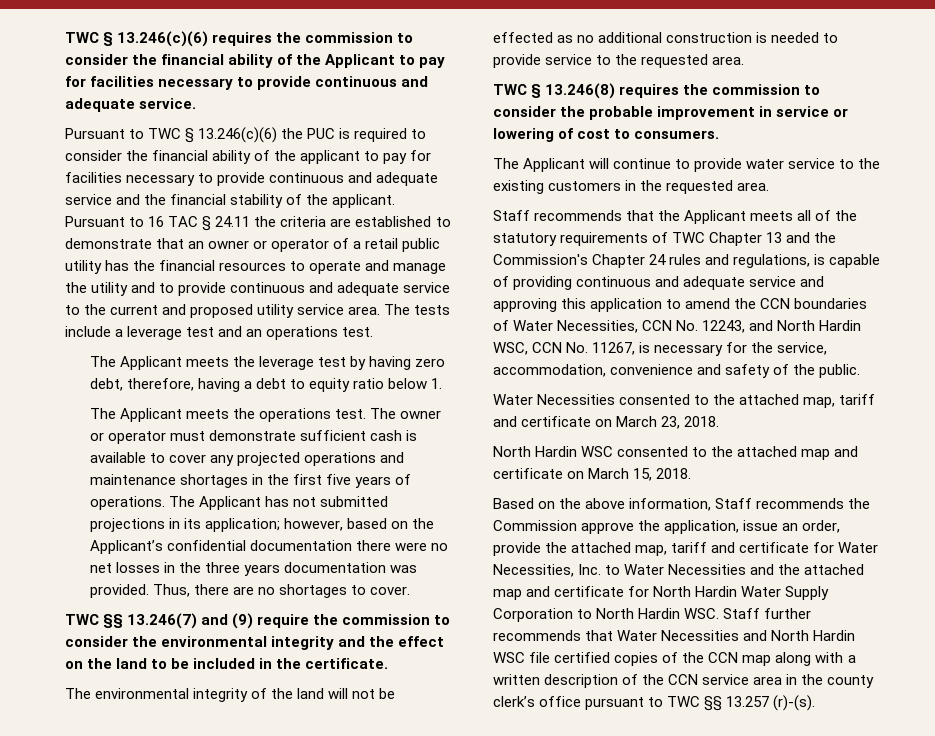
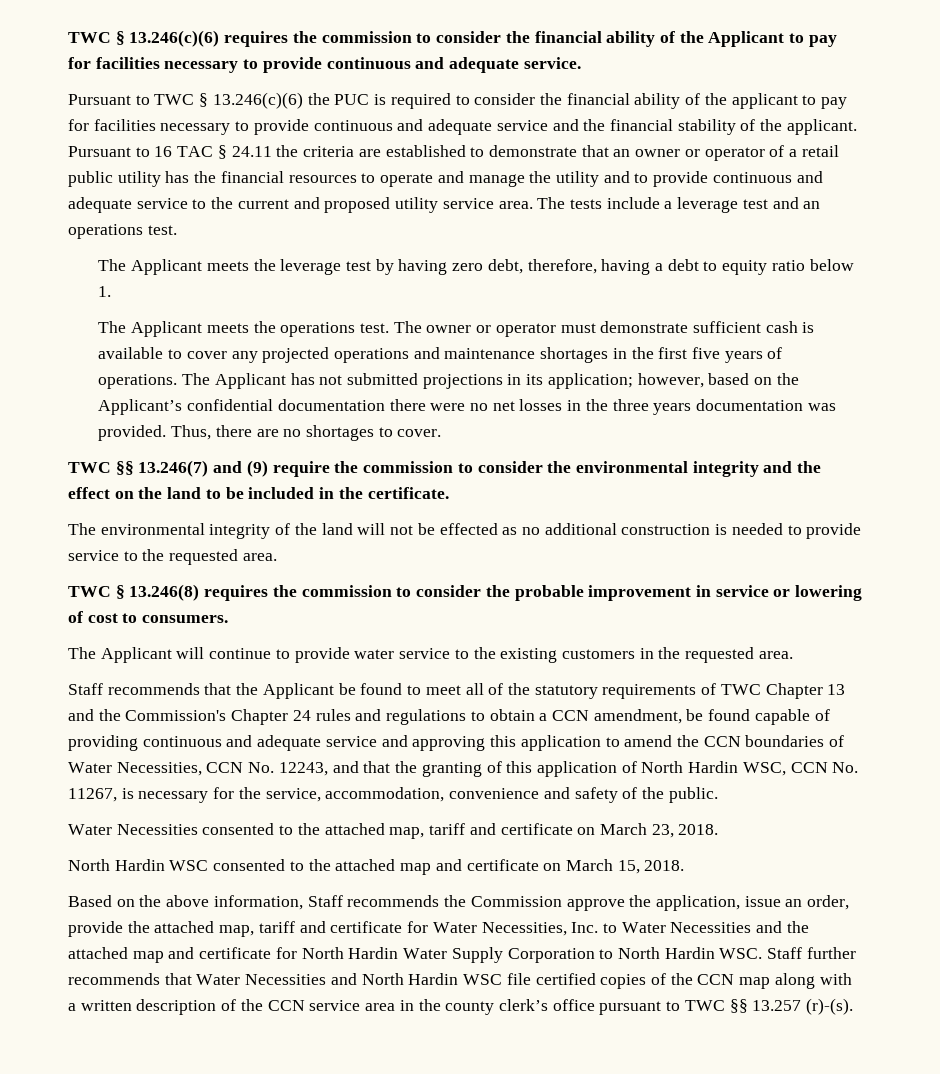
[750,211,794,221] meets -> [338,683,461,695] be found to meet
[733,254,826,268] regulations, is -> [386,709,751,725] regulations to obtain a CCN amendment, be found
(774, 325) none -> [363,761,637,777] that the granting of this application of

